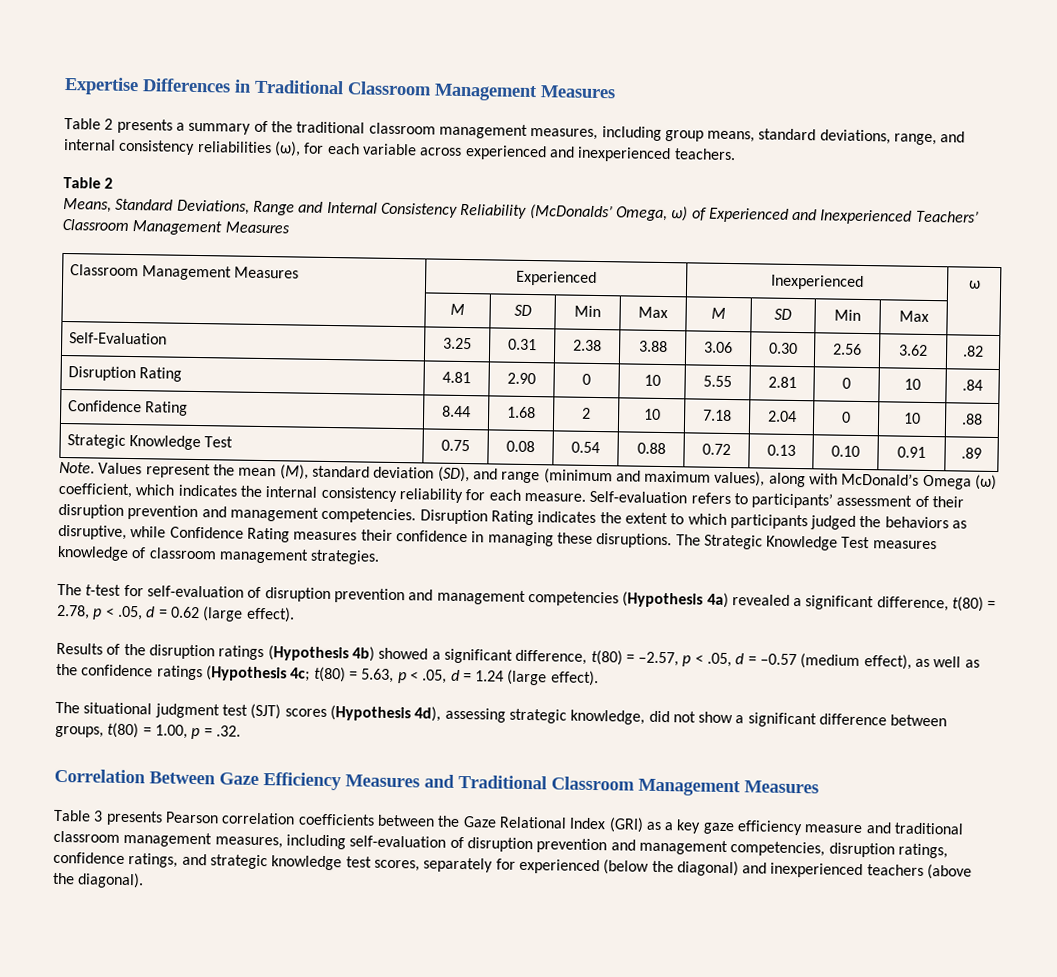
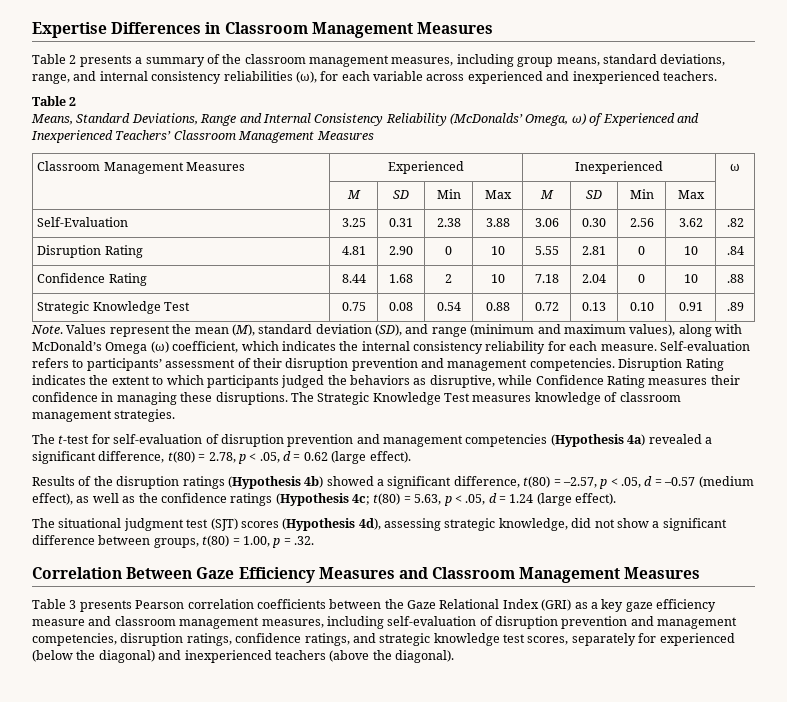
[254,79,344,95] Traditional -> (221, 28) none
[296,121,366,134] traditional -> (242, 59) none
[458,774,547,790] Traditional -> (428, 573) none
[894,822,965,835] traditional -> (112, 621) none

